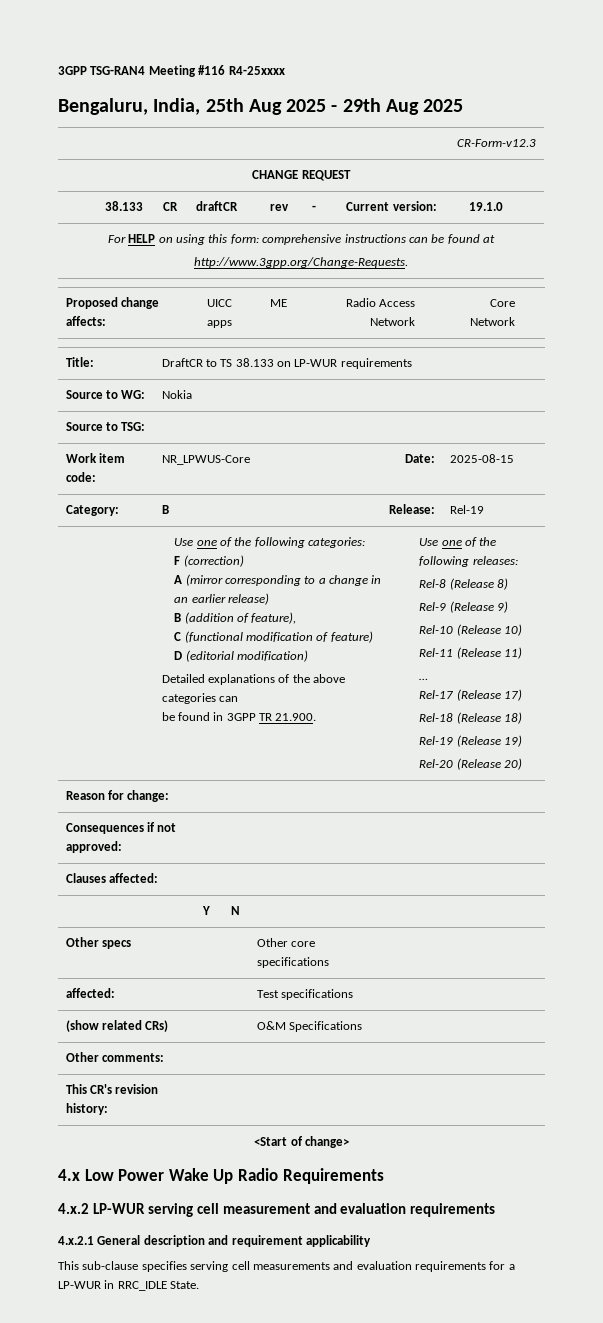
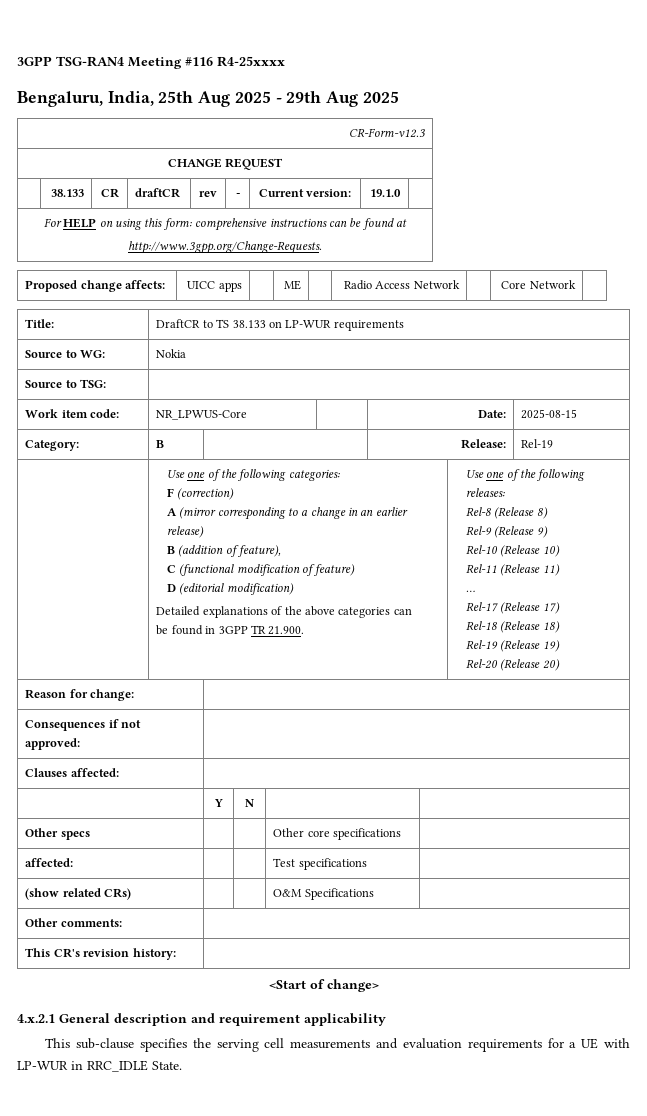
[58,1168,384,1184] [58,1203,496,1217] // 4.x Low Power Wake Up Radio Requirements // 4.x.2 LP-WUR serving cell measurement and evaluation requirements -> (379, 985) none
(187, 1266) none -> [192,1038,211,1048] the
(515, 1267) none -> [581,1038,631,1049] UE with

